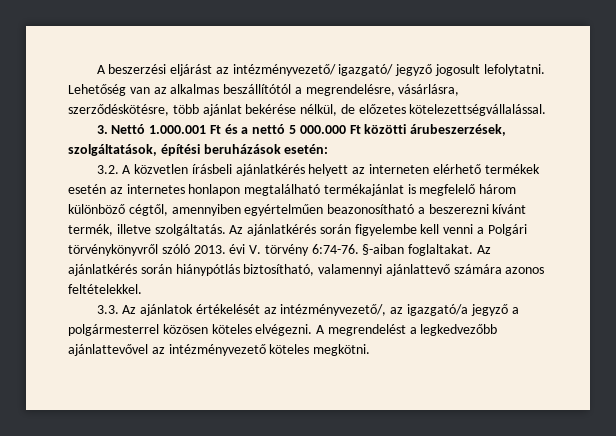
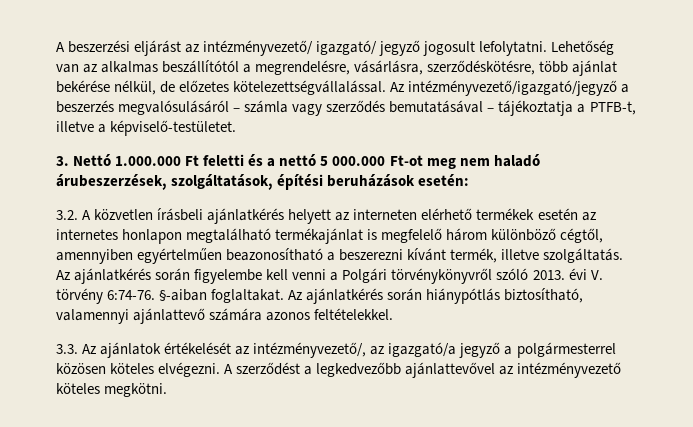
(547, 110) none -> [390,80,630,96] [56,100,636,116] [56,120,237,136] Az intézményvezető/igazgató/jegyző a beszerzés megvalósulásáról – számla vagy szerződés bemutatásával – tájékoztatja a PTFB-t, illetve a képviselő-testületet.
[149,125,221,134] 1.000.001 Ft -> [115,154,245,166] 1.000.000 Ft feletti
[349,124,407,134] Ft közötti -> [389,154,540,169] Ft-ot meg nem haladó
[327,324,406,336] megrendelést -> [236,362,301,375] szerződést

